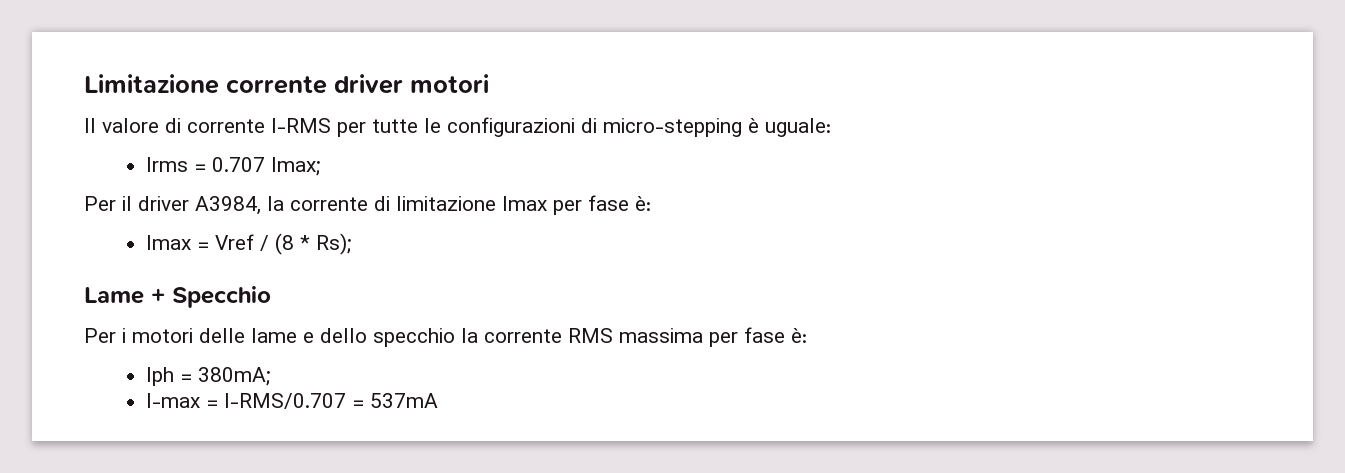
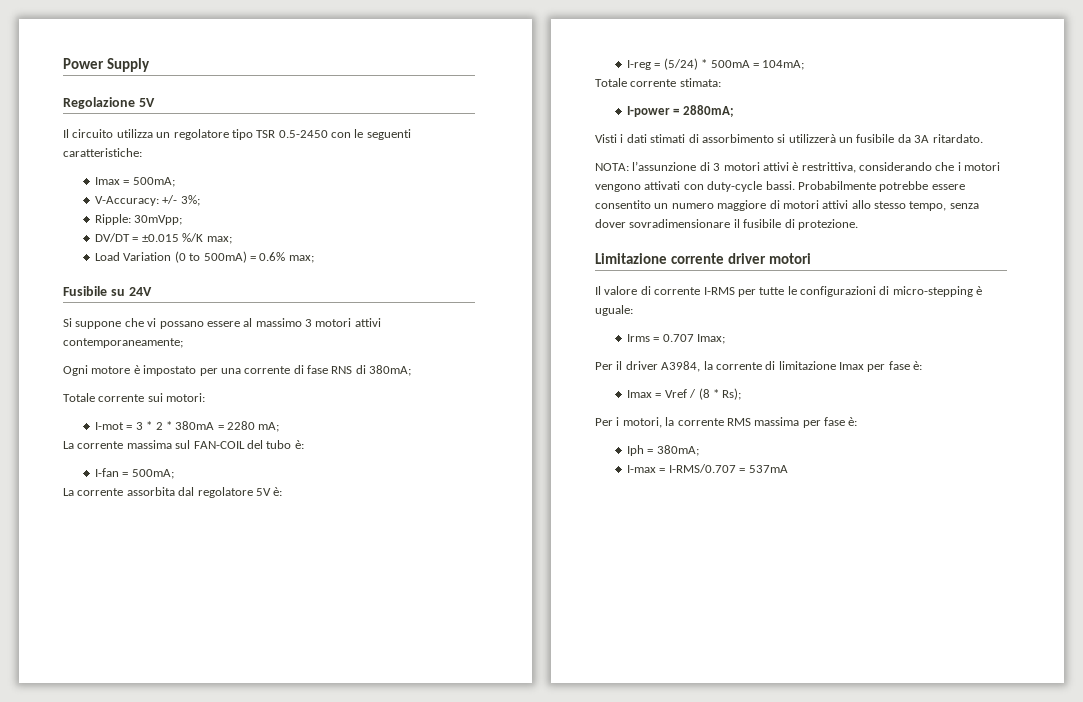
(84, 84) none -> [63,58,150,72] [63,97,155,109] [63,129,411,140] [63,148,142,157] [95,177,175,187] [95,195,200,206] [95,214,183,225] [95,233,232,244] [95,251,314,263] [63,286,152,296] [63,318,381,329] [63,338,183,348] [63,365,412,376] [63,393,206,402] [95,421,280,432] [63,440,304,449] [95,468,174,479] [63,487,283,498] [627,58,805,70] [595,78,721,87] [627,105,734,117] [595,134,983,143] [595,161,1001,173] [595,181,965,192] [595,200,979,211] [595,219,858,230] Power Supply // Regolazione 5V // Il circuito utilizza un regolatore tipo TSR 0.5-2450 con le seguenti caratteristiche: // Imax = 500mA; // V-Accuracy: +/- 3%; // Ripple: 30mVpp; // DV/DT = ±0.015 %/K max; // Load Variation (0 to 500mA) = 0.6% max; // Fusibile su 24V // Si suppone che vi possano essere al massimo 3 motori attivi contemporaneamente; // Ogni motore è impostato per una corrente di fase RNS di 380mA; // Totale corrente sui motori: // I-mot = 3 * 2 * 380mA = 2280 mA; // La corrente massima sul FAN-COIL del tubo è: // I-fan = 500mA; // La corrente assorbita dal regolatore 5V è: // I-reg = (5/24) * 500mA = 104mA; // Totale corrente stimata: // I-power = 2880mA; // Visti i dati stimati di assorbimento si utilizzerà un fusibile da 3A ritardato. // NOTA: l’assunzione di 3 motori attivi è restrittiva, considerando che i motori vengono attivati con duty-cycle bassi. Probabilmente potrebbe essere consentito un numero maggiore di motori attivi allo stesso tempo, senza dover sovradimensionare il fusibile di protezione. //
[84,286,271,308] // Lame + Specchio -> (742, 394) none
[132,328,455,347] motori delle lame e dello specchio -> [622,417,662,428] motori,

